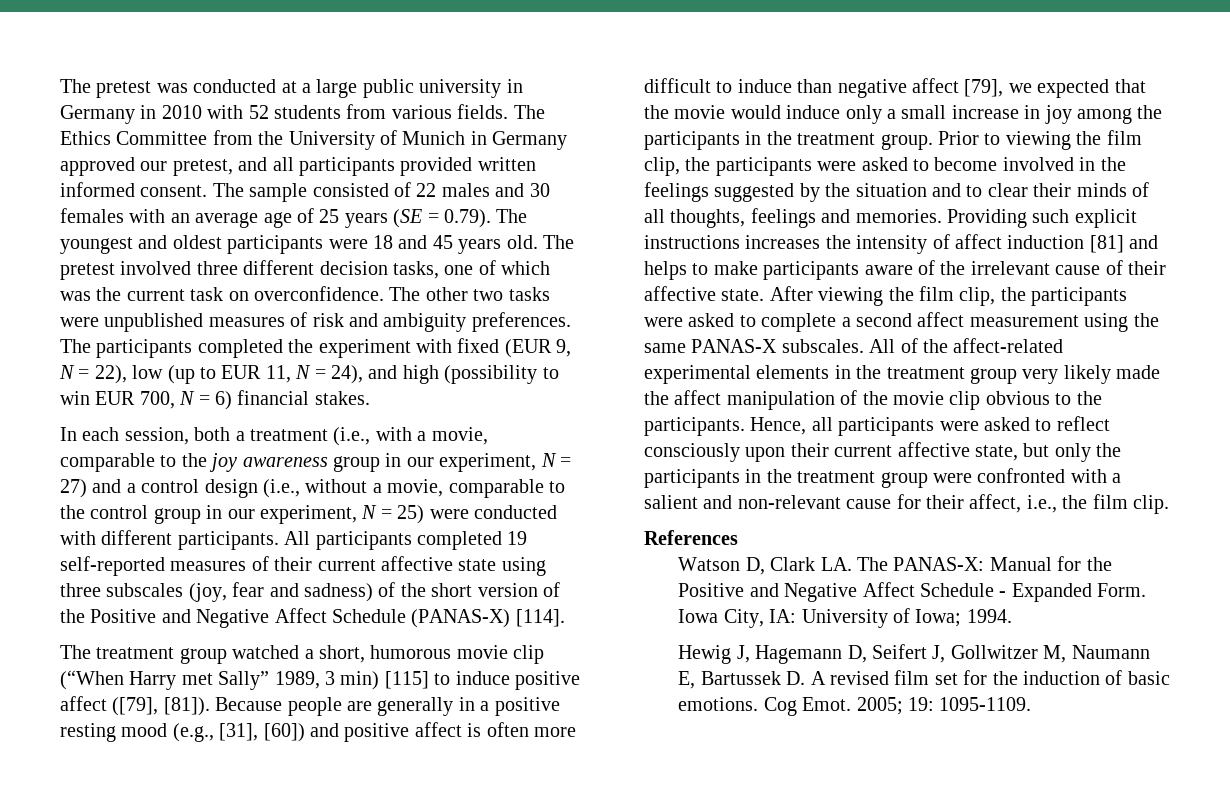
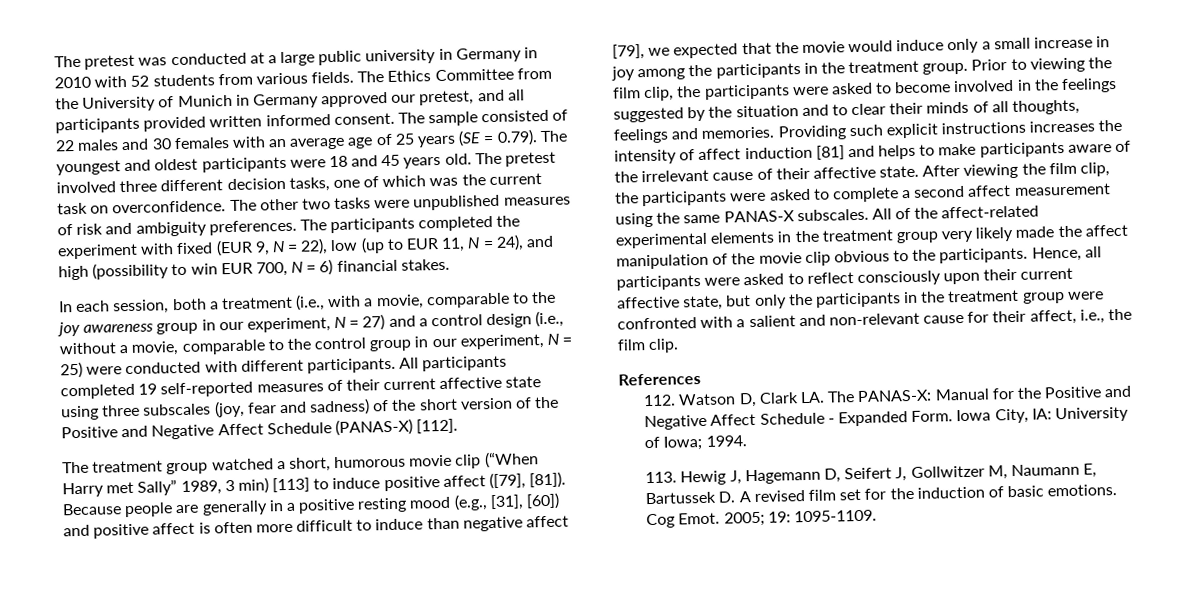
[515,609,565,627] [114]. -> [416,418,459,434] [112].
[384,671,429,689] [115] -> [272,477,311,493] [113]
(738, 537) none -> [643,394,677,407] 112.
(1012, 616) none -> [645,471,678,484] 113.

